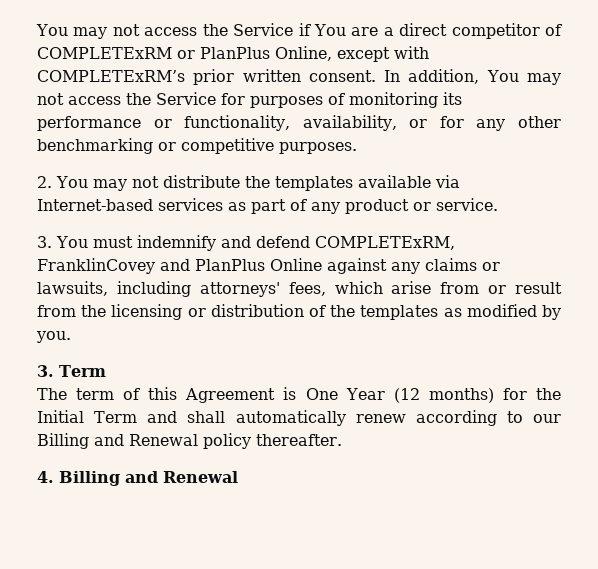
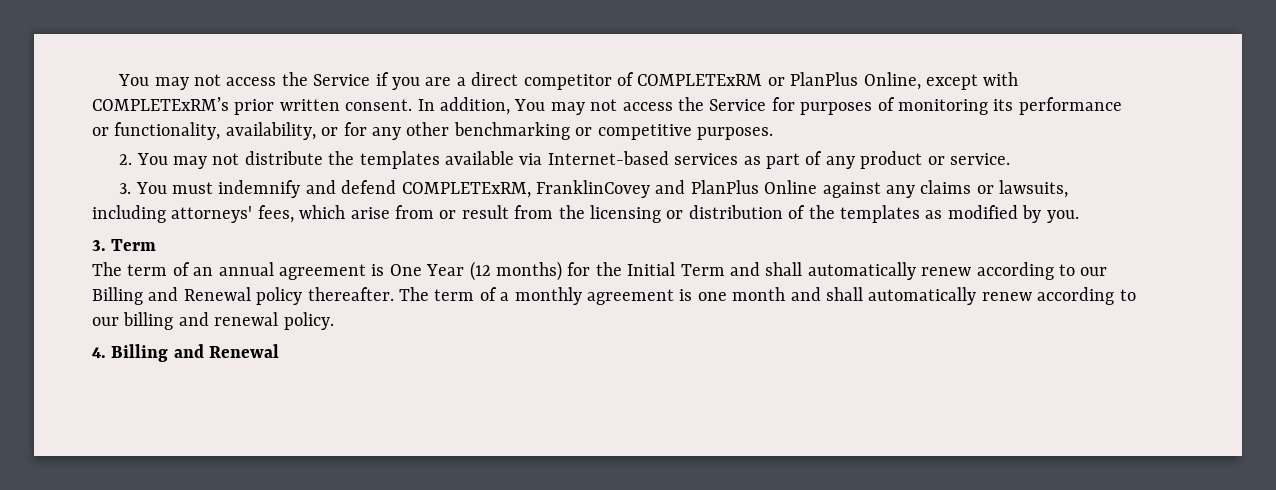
[313,24,346,36] You -> [392,77,421,90] you
[148,387,276,403] this Agreement -> [193,262,366,280] an annual agreement
(342, 440) none -> [399,287,1136,305] [92,312,334,330] The term of a monthly agreement is one month and shall automatically renew according to our billing and renewal policy.

